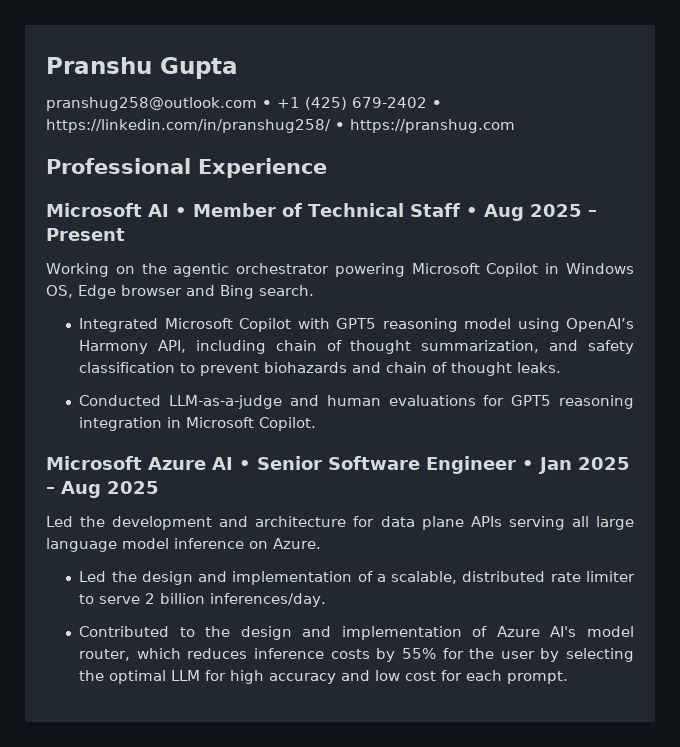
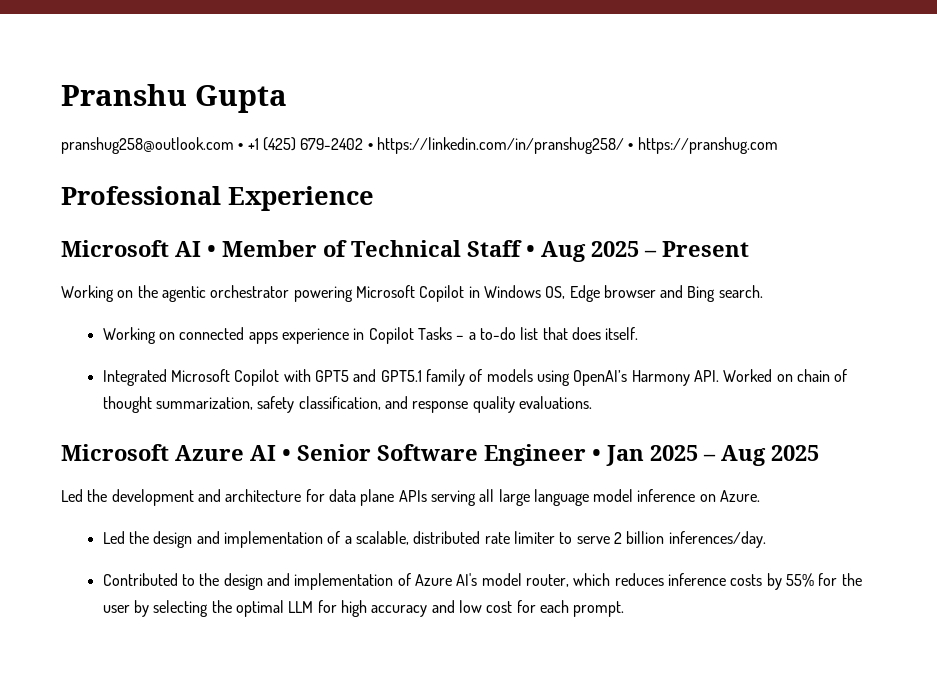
(314, 290) none -> [102,327,639,344] // Working on connected apps experience in Copilot Tasks – a to-do list that does itself.
[382,318,634,332] [79,340,634,354] [79,362,562,376] [79,395,635,409] [79,417,317,431] reasoning model using OpenAI’s Harmony API, including chain of thought summarization, and safety classification to prevent biohazards and chain of thought leaks. // Conducted LLM-as-a-judge and human evaluations for GPT5 reasoning integration in Microsoft Copilot. -> [353,369,848,386] [102,396,593,413] and GPT5.1 family of models using OpenAI’s Harmony API. Worked on chain of thought summarization, safety classification, and response quality evaluations.

